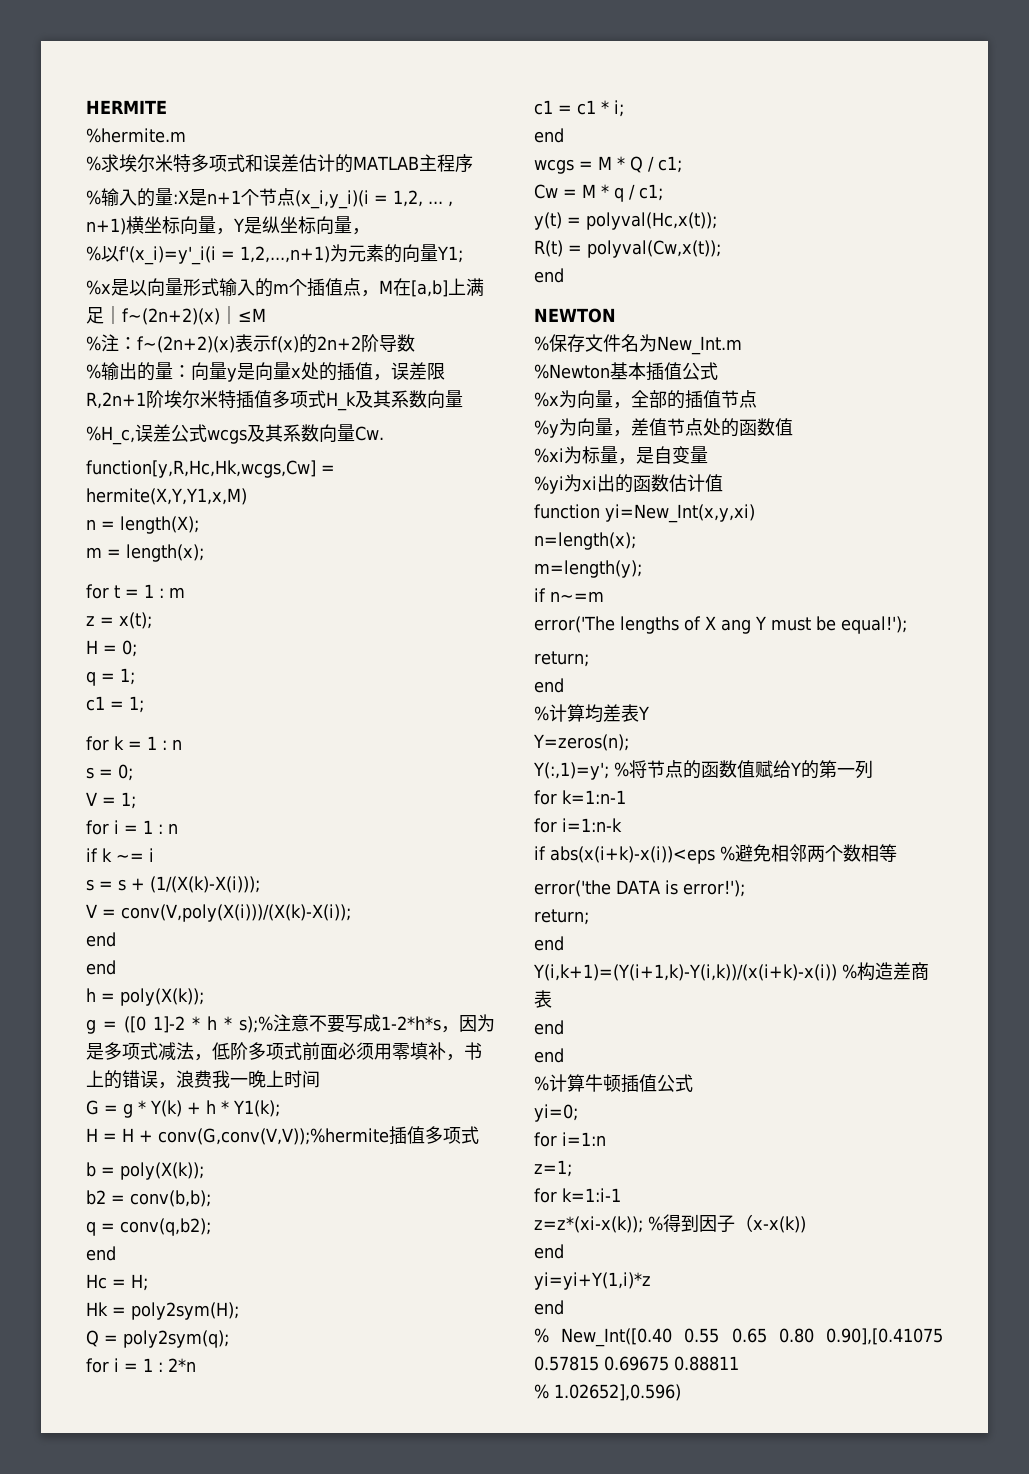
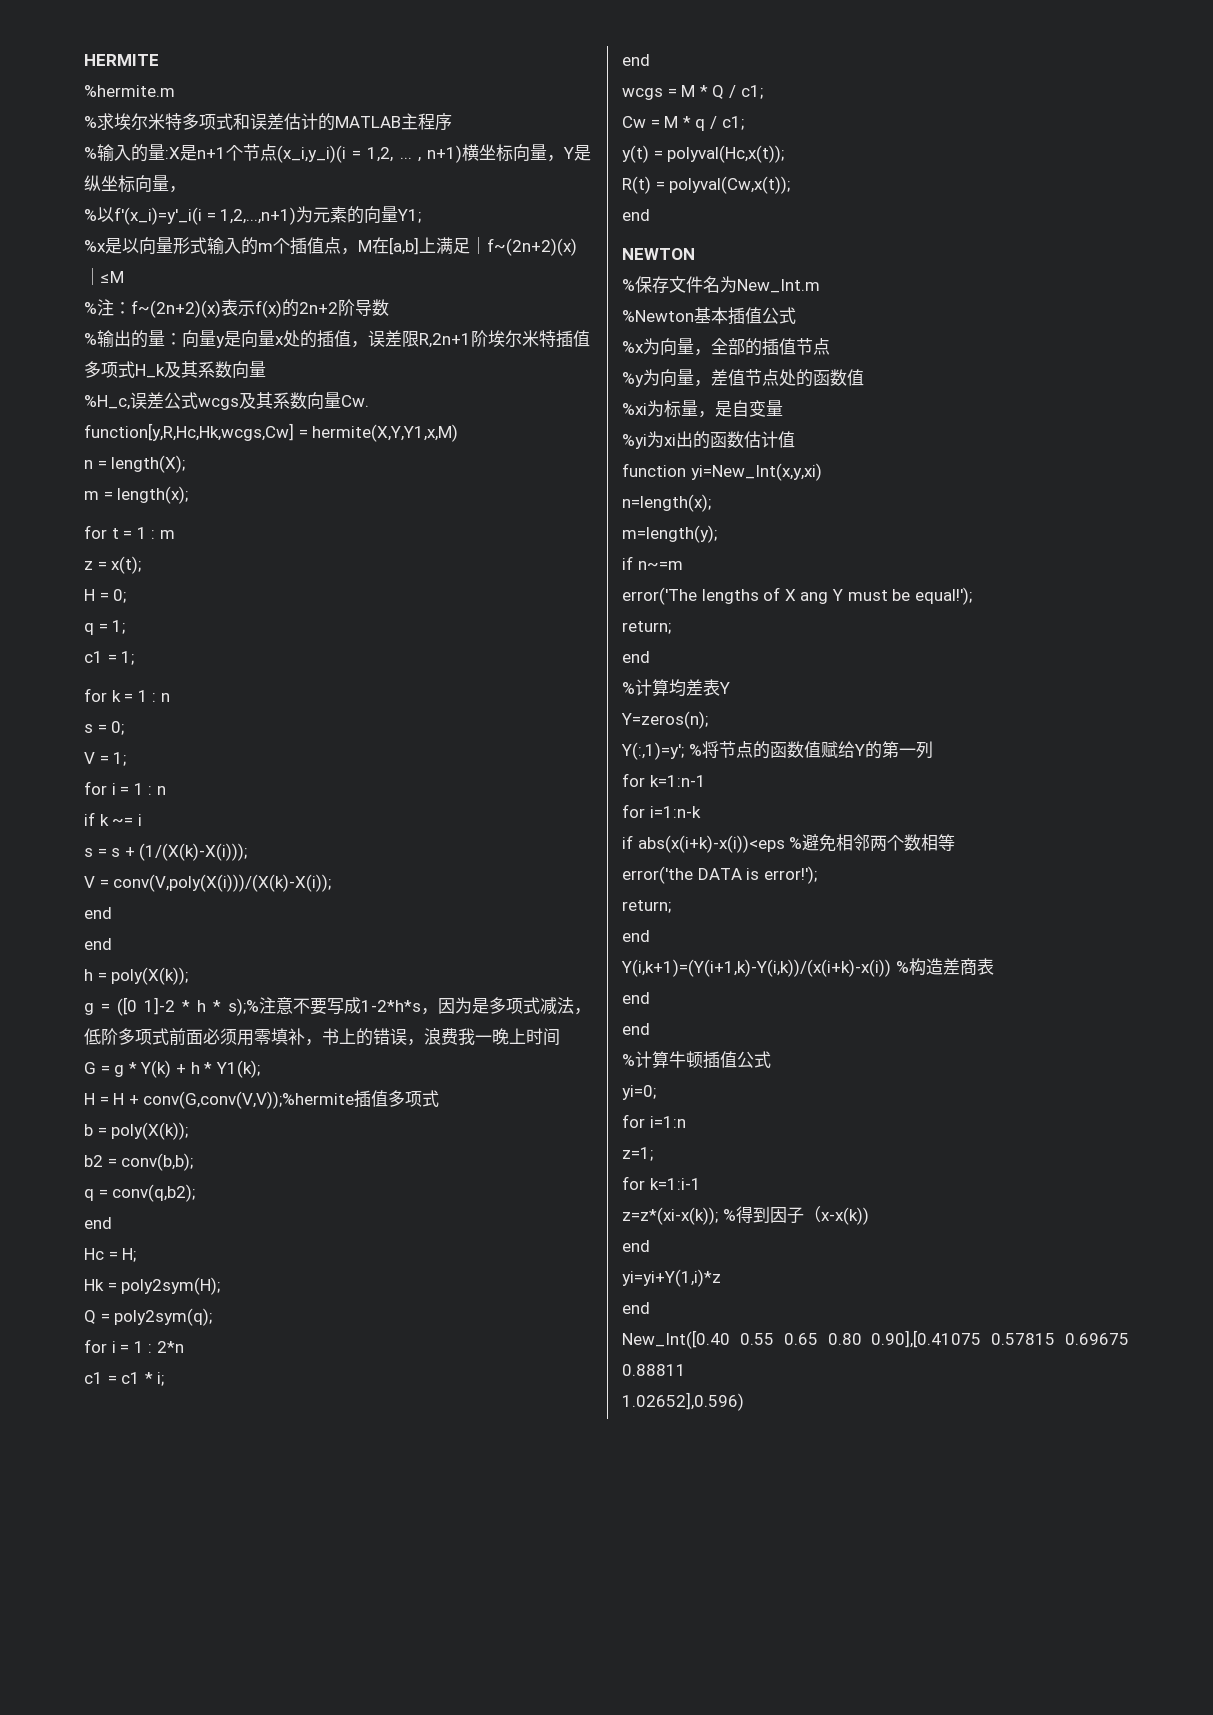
[534,1328,549,1343] % -> (650, 1308) none
[534,1384,549,1399] % -> (686, 1370) none

